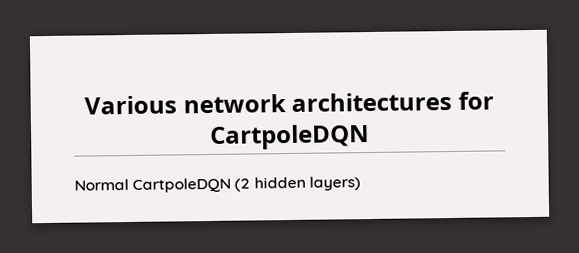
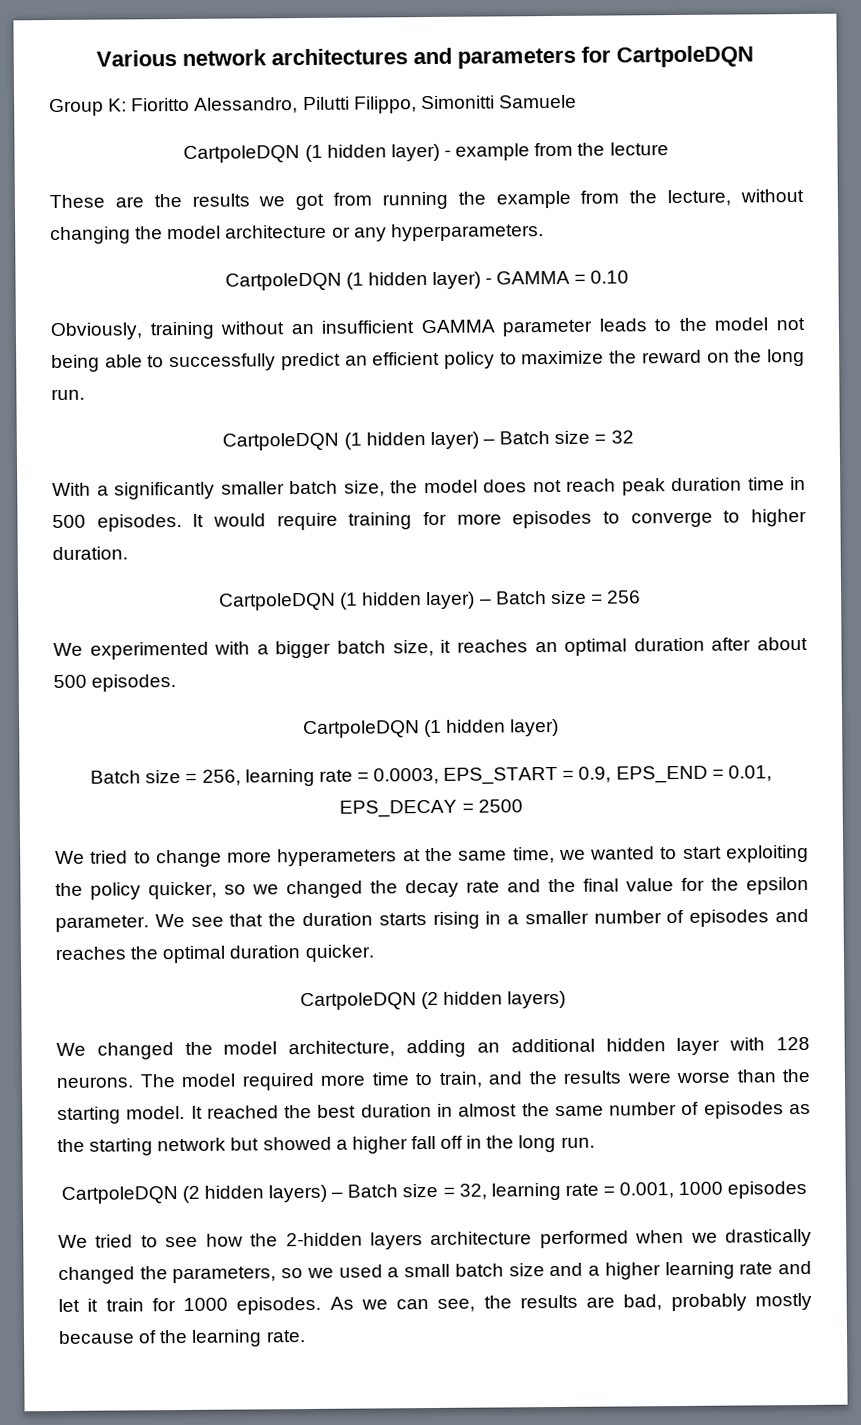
(453, 101) none -> [413,47,576,69] and parameters
[74,176,361,193] Normal CartpoleDQN (2 hidden layers) -> [49,94,577,117] [183,142,669,163] [49,188,804,211] [50,223,544,245] [224,270,630,291] [50,317,805,341] [51,348,805,373] [51,388,85,401] [222,430,634,451] [52,476,806,500] [52,508,807,532] [52,546,128,561] [218,590,642,611] [53,636,808,660] [53,674,177,692] [302,718,560,739] [90,765,772,787] [339,799,523,818] [55,844,810,868] [55,876,809,900] [55,908,810,933] [55,944,374,964] [299,990,567,1011] [56,1036,811,1060] [56,1068,810,1091] [57,1101,812,1125] [57,1135,595,1156] [60,1180,808,1204] [58,1228,812,1250] [58,1260,813,1285] [58,1292,812,1315] [58,1329,306,1347] Group K: Fioritto Alessandro, Pilutti Filippo, Simonitti Samuele // CartpoleDQN (1 hidden layer) - example from the lecture // These are the results we got from running the example from the lecture, without changing the model architecture or any hyperparameters. // CartpoleDQN (1 hidden layer) - GAMMA = 0.10 // Obviously, training without an insufficient GAMMA parameter leads to the model not being able to successfully predict an efficient policy to maximize the reward on the long run. // CartpoleDQN (1 hidden layer) – Batch size = 32 // With a significantly smaller batch size, the model does not reach peak duration time in 500 episodes. It would require training for more episodes to converge to higher duration. // CartpoleDQN (1 hidden layer) – Batch size = 256 // We experimented with a bigger batch size, it reaches an optimal duration after about 500 episodes. // CartpoleDQN (1 hidden layer) // Batch size = 256, learning rate = 0.0003, EPS_START = 0.9, EPS_END = 0.01, EPS_DECAY = 2500 // We tried to change more hyperameters at the same time, we wanted to start exploiting the policy quicker, so we changed the decay rate and the final value for the epsilon parameter. We see that the duration starts rising in a smaller number of episodes and reaches the optimal duration quicker. // CartpoleDQN (2 hidden layers) // We changed the model architecture, adding an additional hidden layer with 128 neurons. The model required more time to train, and the results were worse than the starting model. It reached the best duration in almost the same number of episodes as the starting network but showed a higher fall off in the long run. // CartpoleDQN (2 hidden layers) – Batch size = 32, learning rate = 0.001, 1000 episodes // We tried to see how the 2-hidden layers architecture performed when we drastically changed the parameters, so we used a small batch size and a higher learning rate and let it train for 1000 episodes. As we can see, the results are bad, probably mostly because of the learning rate.

